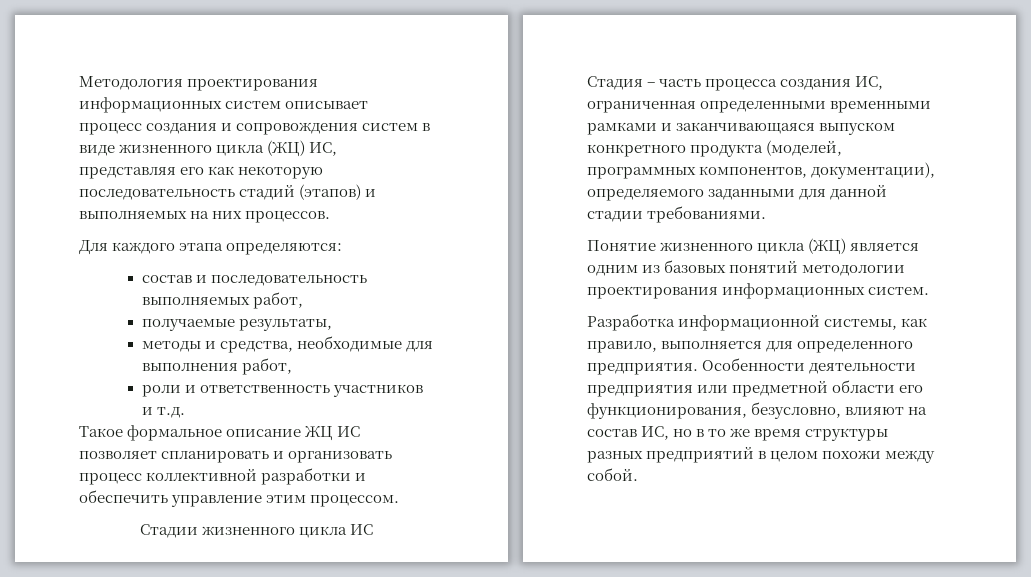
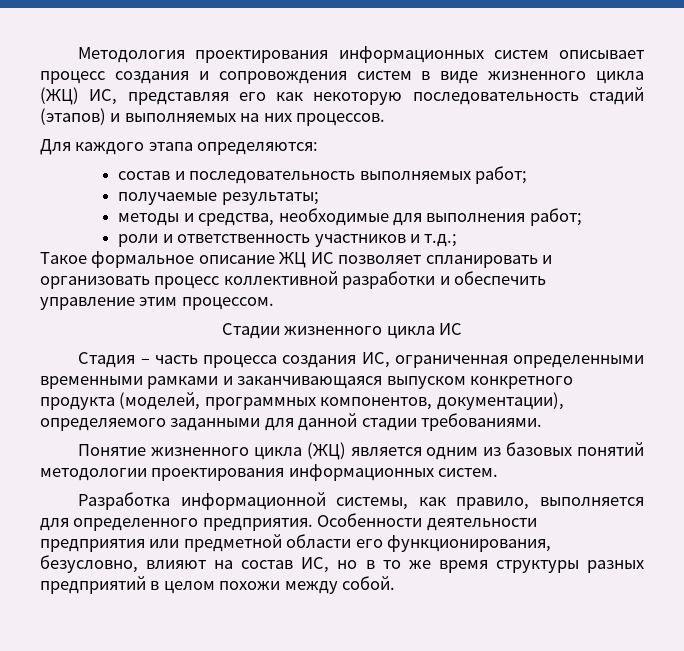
[252,292,303,309] работ, -> [474,166,527,184] работ;
[238,319,332,331] результаты, -> [221,192,319,205] результаты;
[241,358,292,375] работ, -> [529,208,582,226] работ;
[156,407,185,418] т.д. -> [424,234,458,247] т.д.;

